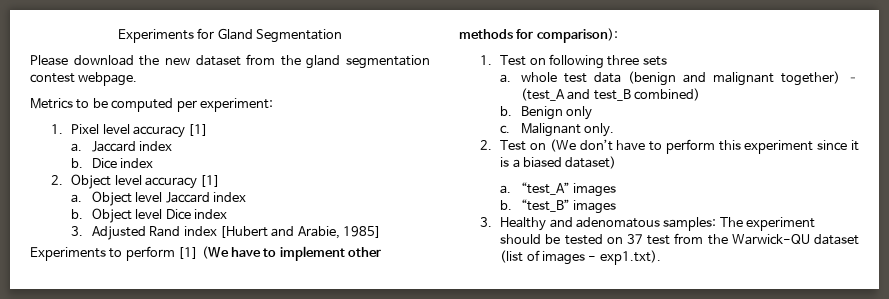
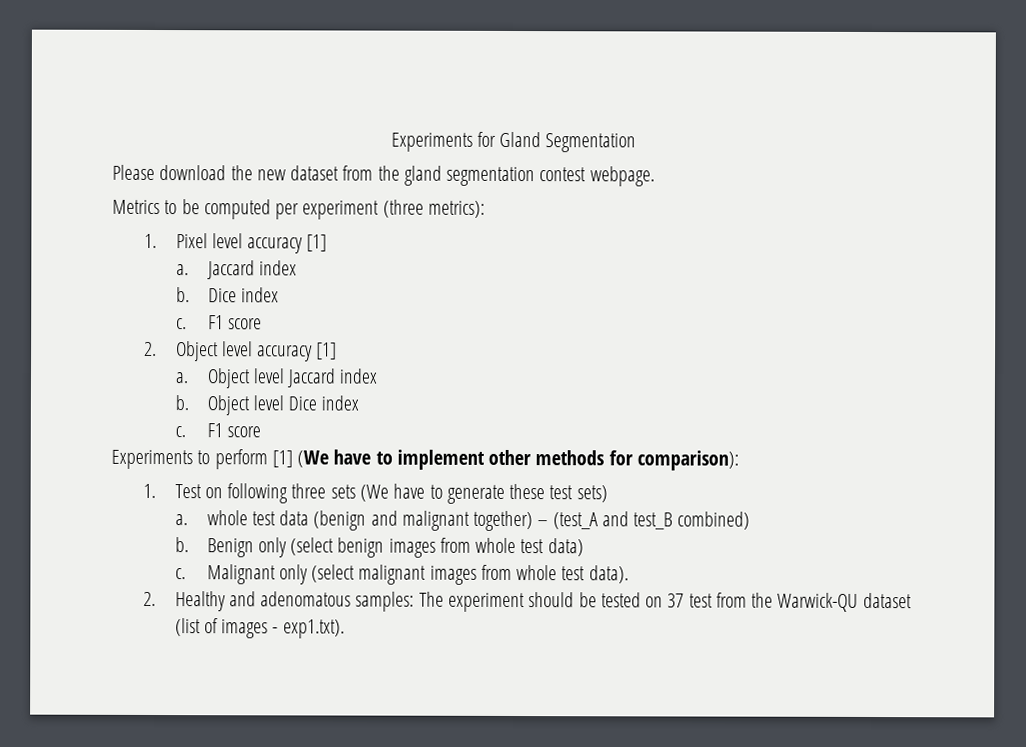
[199,98,273,112] experiment: -> [302,199,485,220] experiment (three metrics):
(154, 163) none -> [175,315,262,330] // c. F1 score
[71,226,382,240] 3. Adjusted Rand index [Hubert and Arabie, 1985] -> [174,423,261,438] c. F1 score
(667, 61) none -> [359,483,608,504] (We have to generate these test sets)
[500,123,615,137] [479,139,859,154] [500,156,617,169] [500,182,617,197] [500,199,617,214] [479,217,492,227] // c. Malignant only. // 2. Test on (We don’t have to perform this experiment since it is a biased dataset) // a. “test_A” images // b. “test_B” images // 3. -> [290,537,584,558] [174,564,629,585] [142,591,156,607] (select benign images from whole test data) // c. Malignant only (select malignant images from whole test data). // 2.

